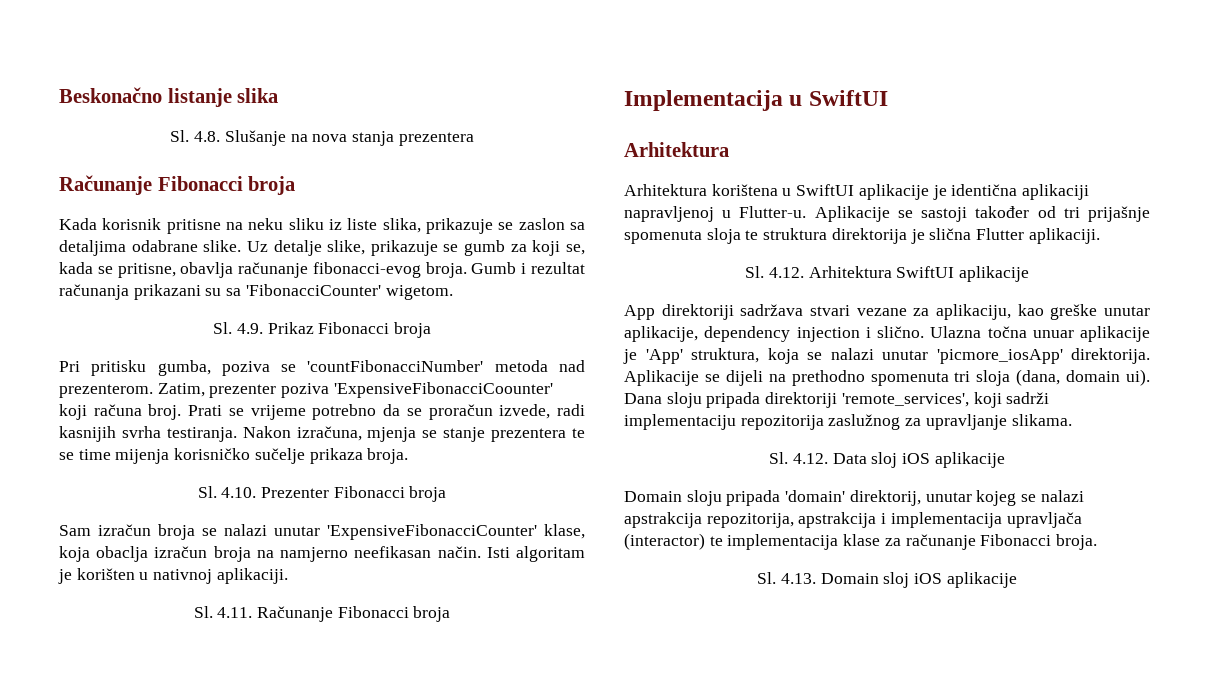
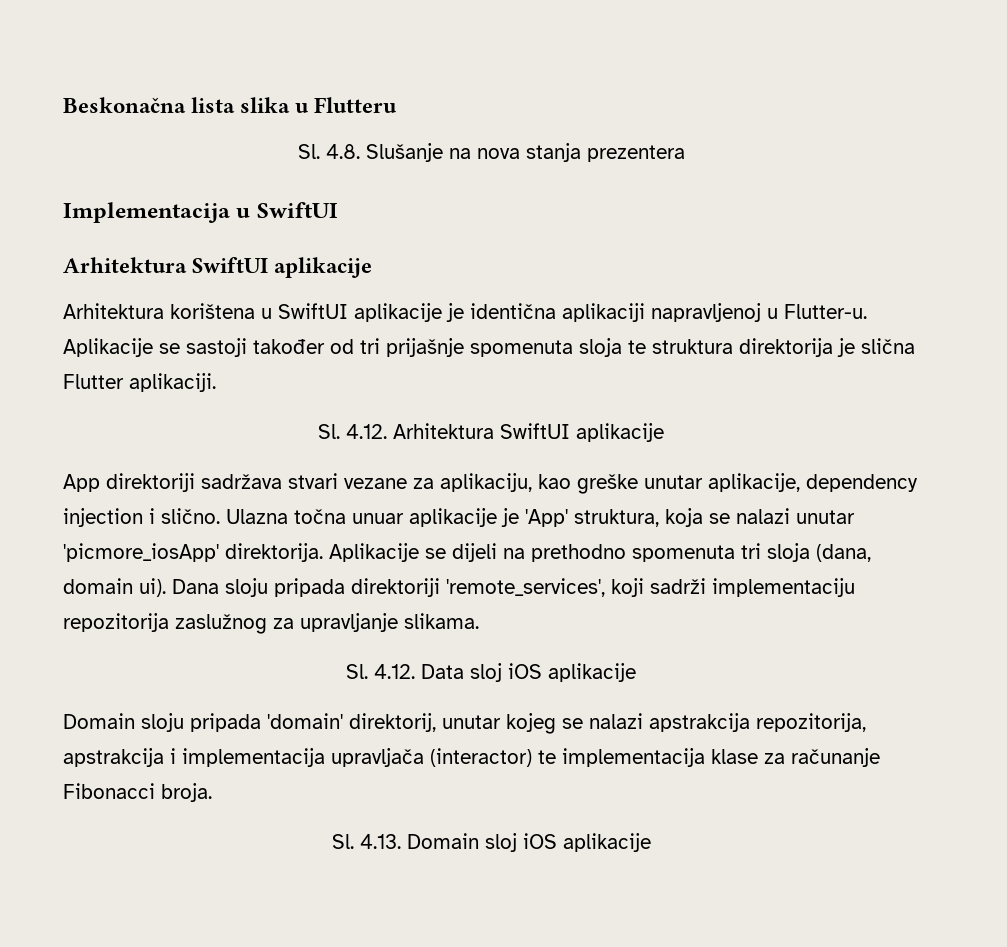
[59,87,232,107] Beskonačno listanje -> [63,97,236,113] Beskonačna lista
(279, 95) none -> [295,97,398,113] u Flutteru
[59,175,296,195] [59,218,585,234] [59,240,585,256] [59,262,585,278] [59,284,453,300] [213,322,431,338] [59,360,585,376] [59,382,553,398] [59,404,585,420] [59,426,586,442] [59,448,409,464] [197,486,447,502] [59,524,585,540] [59,546,585,562] [58,568,288,584] [193,606,451,622] // Računanje Fibonacci broja // Kada korisnik pritisne na neku sliku iz liste slika, prikazuje se zaslon sa detaljima odabrane slike. Uz detalje slike, prikazuje se gumb za koji se, kada se pritisne, obavlja računanje fibonacci-evog broja. Gumb i rezultat računanja prikazani su sa 'FibonacciCounter' wigetom. // Sl. 4.9. Prikaz Fibonacci broja // Pri pritisku gumba, poziva se 'countFibonacciNumber' metoda nad prezenterom. Zatim, prezenter poziva 'ExpensiveFibonacciCoounter' koji računa broj. Prati se vrijeme potrebno da se proračun izvede, radi kasnijih svrha testiranja. Nakon izračuna, mjenja se stanje prezentera te se time mijenja korisničko sučelje prikaza broja. // Sl. 4.10. Prezenter Fibonacci broja // Sam izračun broja se nalazi unutar 'ExpensiveFibonacciCounter' klase, koja obaclja izračun broja na namjerno neefikasan način. Isti algoritam je korišten u nativnoj aplikaciji. // Sl. 4.11. Računanje Fibonacci broja -> (685, 153) none
(729, 149) none -> [192,257,373,278] SwiftUI aplikacije

